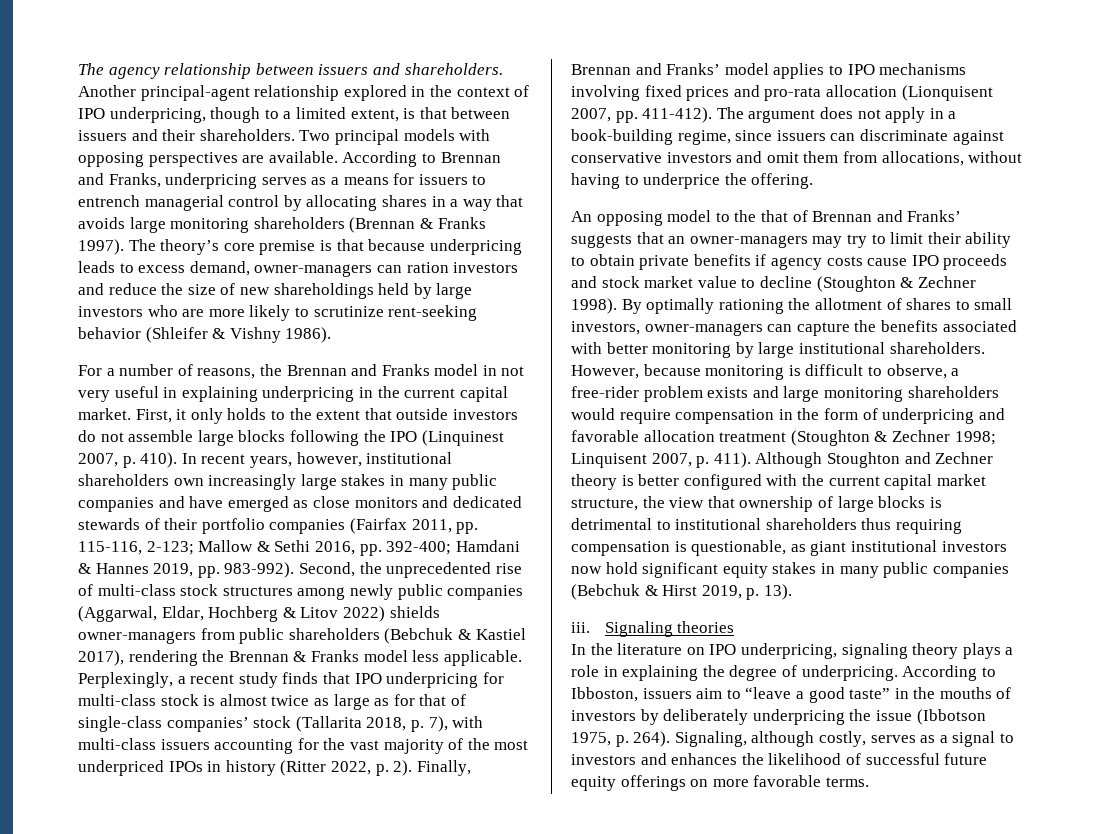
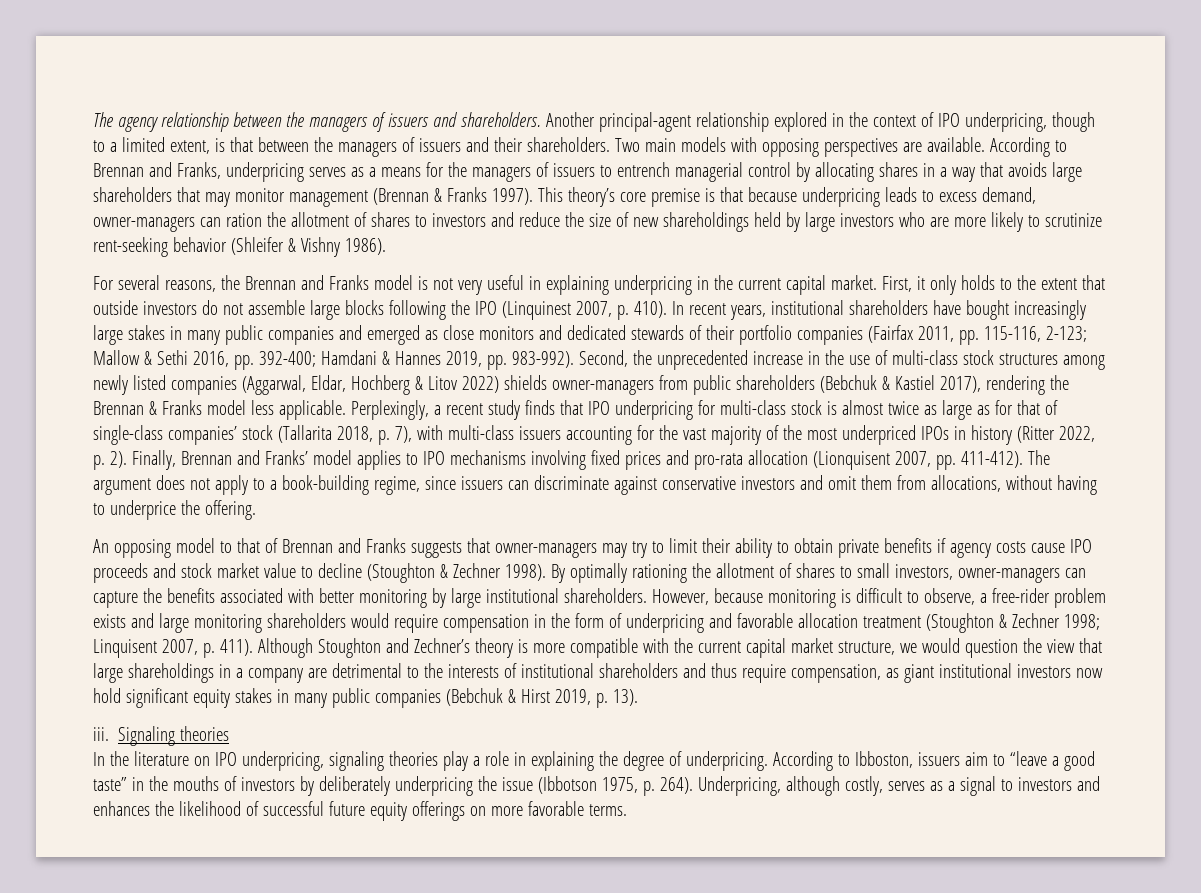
(314, 69) none -> [285,112,386,132] the managers of
(511, 113) none -> [313,137,415,157] the managers of
[334,129,399,145] principal -> [644,138,676,152] main
(415, 179) none -> [447,162,549,182] the managers of
[170,217,345,233] monitoring shareholders -> [93,187,368,207] shareholders that may monitor management
[128,239,156,251] The -> [537,187,563,202] This
(449, 267) none -> [266,212,427,227] the allotment of shares to
[106,364,193,376] a number of -> [117,275,160,290] several
[482,365,497,376] in -> [417,276,428,290] is
[296,452,453,467] [78,474,204,486] however, institutional shareholders own -> [770,300,1009,320] institutional shareholders have bought
[189,496,224,508] have -> (362, 332) none
[495,563,522,574] rise -> [752,350,870,365] increase in the use
[397,584,443,600] public -> [132,375,166,390] listed
[929,108,944,119] in -> [252,478,265,490] to
[734,210,757,222] the -> (232, 547) none
[907,210,962,222] Franks’ -> [365,538,406,553] Franks
[668,236,686,244] an -> (490, 545) none
[935,452,994,464] Zechner -> [413,638,470,653] Zechner’s
[638,474,762,490] better configured -> [532,638,638,658] more compatible
[642,496,942,512] [571,518,962,534] [571,540,787,556] the view that ownership of large blocks is detrimental to institutional shareholders thus requiring compensation is questionable, -> [899,638,1102,658] [93,663,881,683] we would question the view that large shareholdings in a company are detrimental to the interests of institutional shareholders and thus require compensation,
[912,643,1001,659] theory plays -> [388,751,468,771] theories play
[674,731,747,747] Signaling, -> [697,776,781,796] Underpricing,

